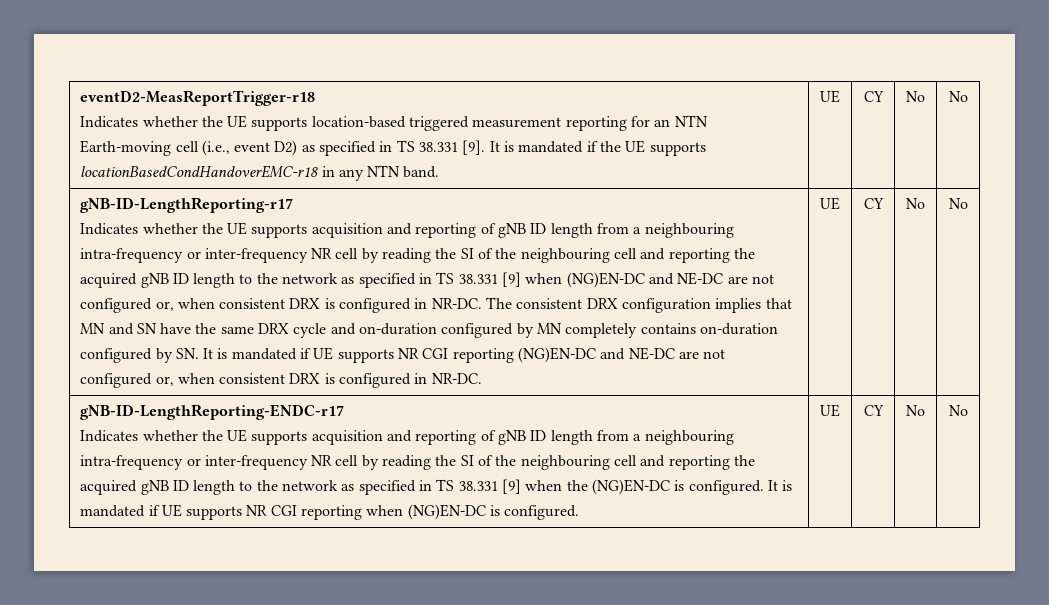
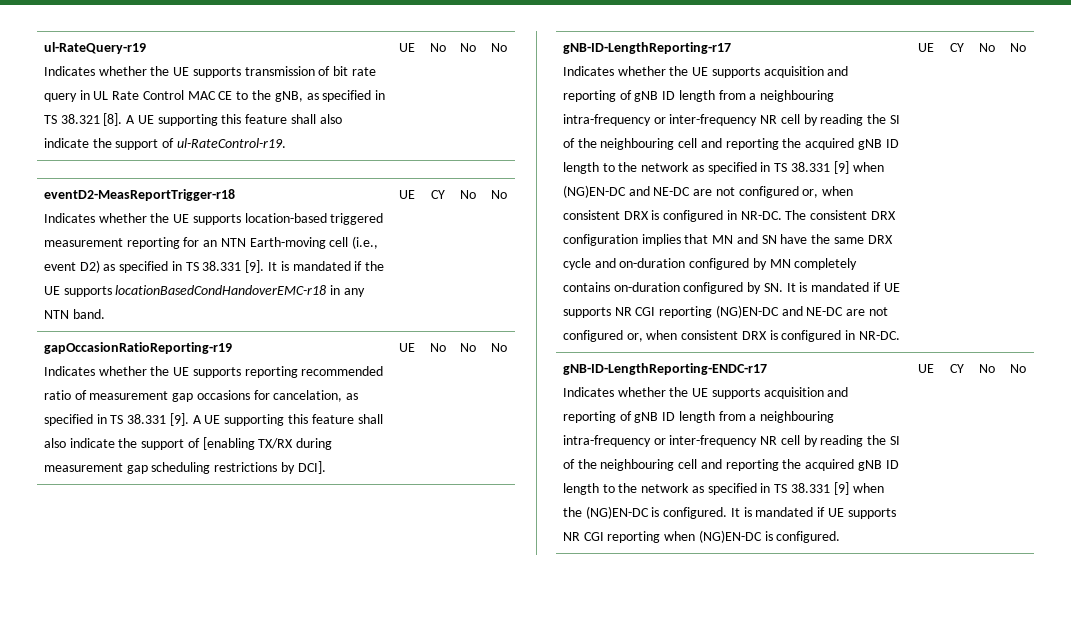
(80, 98) none -> [43,42,146,54] [43,66,377,78] [43,90,386,102] [43,113,342,126] [43,138,286,150] [399,43,415,52] [429,43,446,52] [460,43,476,52] [491,43,507,52] ul-RateQuery-r19 // Indicates whether the UE supports transmission of bit rate query in UL Rate Control MAC CE to the gNB, as specified in TS 38.321 [8]. A UE supporting this feature shall also indicate the support of ul-RateControl-r19. | UE | No | No | No //
(968, 96) none -> [43,342,232,354] [43,366,384,378] [43,390,359,402] [43,413,383,426] [43,437,333,450] [43,461,326,474] [399,343,415,352] [429,343,446,352] [460,343,476,352] [491,343,507,352] // gapOccasionRatioReporting-r19 // Indicates whether the UE supports reporting recommended ratio of measurement gap occasions for cancelation, as specified in TS 38.331 [9]. A UE supporting this feature shall also indicate the support of [enabling TX/RX during measurement gap scheduling restrictions by DCI]. | UE | No | No | No

